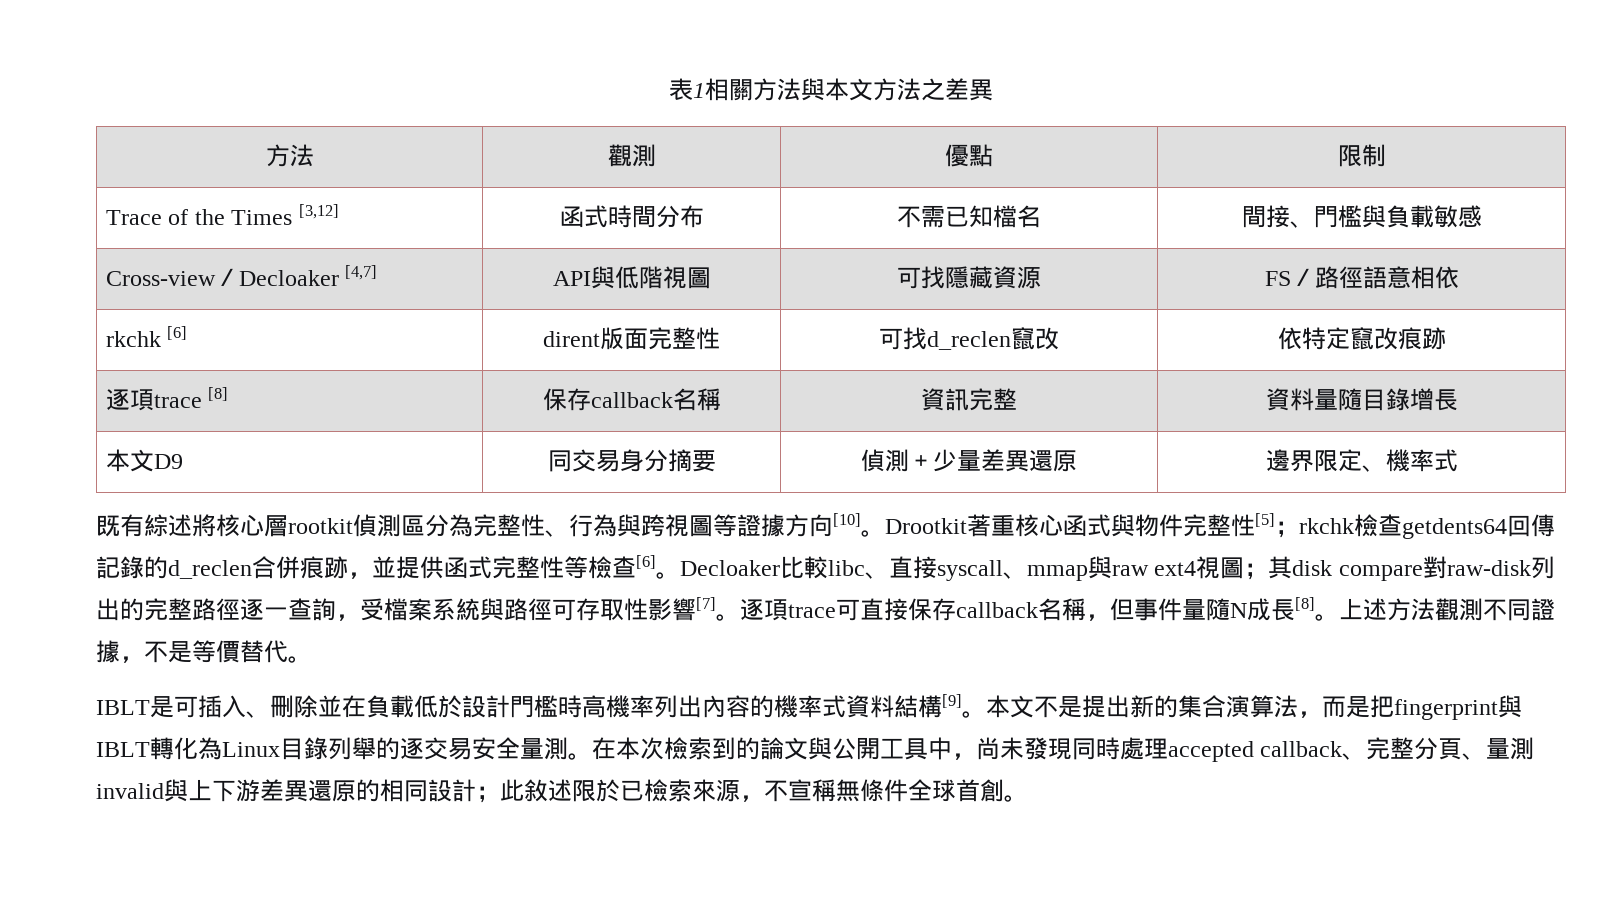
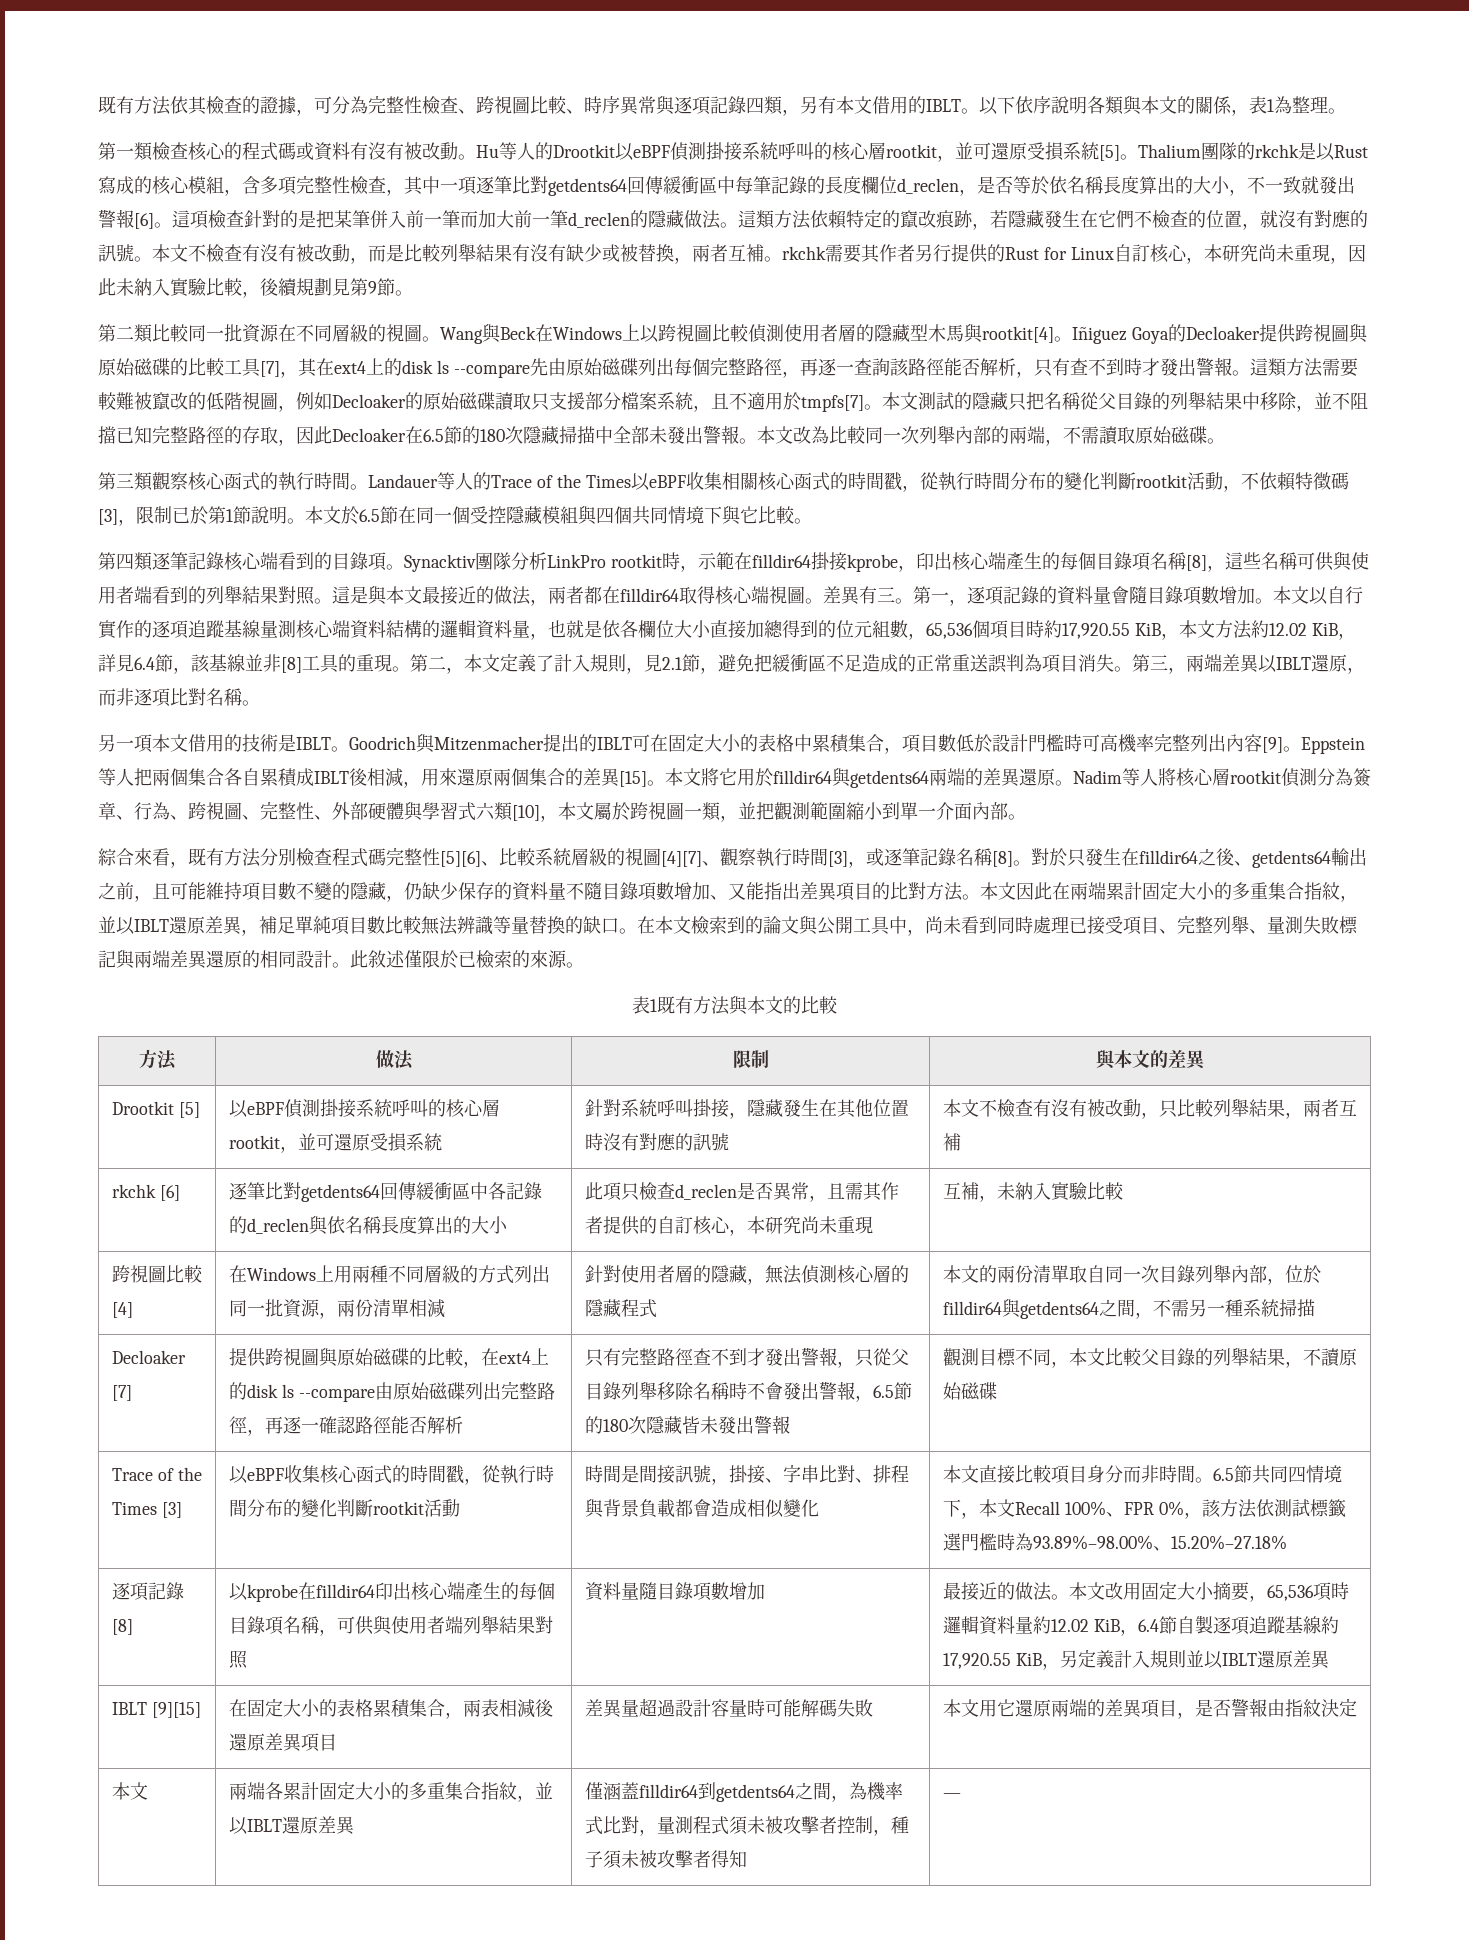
[669,78,993,101] [265,144,314,167] [607,144,656,167] [945,144,993,167] [1337,144,1386,167] [105,204,339,225] [559,205,704,228] [897,205,1041,228] [1241,205,1482,228] [105,265,378,286] [552,266,711,289] [897,266,1041,289] [1264,266,1459,289] [105,326,188,347] [543,327,720,350] [879,327,1059,350] [1277,327,1446,350] [105,387,229,411] [542,388,721,411] [921,388,1017,411] [1265,388,1458,411] [105,449,183,472] [547,449,716,472] [861,449,1077,472] [1265,449,1458,472] [96,513,861,537] [861,513,1555,539] [96,555,656,579] [656,556,1555,581] [96,597,716,621] [716,597,1315,621] [1315,598,1555,621] [96,640,312,663] [96,694,962,718] [962,695,1522,720] [96,737,664,760] 表1相關方法與本文方法之差異 // 方法 | 觀測 | 優點 | 限制 // Trace of the Times [3,12] | 函式時間分布 | 不需已知檔名 | 間接、門檻與負載敏感 // Cross-view／Decloaker [4,7] | API與低階視圖 | 可找隱藏資源 | FS／路徑語意相依 // rkchk [6] | dirent版面完整性 | 可找d_reclen竄改 | 依特定竄改痕跡 // 逐項trace [8] | 保存callback名稱 | 資訊完整 | 資料量隨目錄增長 // 本文D9 | 同交易身分摘要 | 偵測＋少量差異還原 | 邊界限定、機率式 // 既有綜述將核心層rootkit偵測區分為完整性、行為與跨視圖等證據方向[10]。Drootkit著重核心函式與物件完整性[5]；rkchk檢查getdents64回傳記錄的d_reclen合併痕跡，並提供函式完整性等檢查[6]。Decloaker比較libc、直接syscall、mmap與raw ext4視圖；其disk compare對raw-disk列出的完整路徑逐一查詢，受檔案系統與路徑可存取性影響[7]。逐項trace可直接保存callback名稱，但事件量隨N成長[8]。上述方法觀測不同證據，不是等價替代。 // IBLT是可插入、刪除並在負載低於設計門檻時高機率列出內容的機率式資料結構[9]。本文不是提出新的集合演算法，而是把fingerprint與IBLT轉化為Linux目錄列舉的逐交易安全量測。在本次 -> [98,95,1346,116] [98,142,1368,162] [98,175,1355,196] [98,209,1368,230] [98,243,1366,264] [98,278,413,298] [98,323,1368,344] [98,357,1358,378] [98,391,1368,412] [98,425,1225,446] [98,472,1349,492] [98,505,812,526] [98,551,1369,572] [98,585,1363,606] [98,620,1356,640] [98,653,1365,674] [98,688,260,707] [98,733,1365,754] [98,767,1371,788] [98,801,1026,822] [98,847,1367,868] [98,881,1358,902] [98,916,691,936] 既有方法依其檢查的證據，可分為完整性檢查、跨視圖比較、時序異常與逐項記錄四類，另有本文借用的IBLT。以下依序說明各類與本文的關係，表1為整理。 // 第一類檢查核心的程式碼或資料有沒有被改動。Hu等人的Drootkit以eBPF偵測掛接系統呼叫的核心層rootkit，並可還原受損系統[5]。Thalium團隊的rkchk是以Rust寫成的核心模組，含多項完整性檢查，其中一項逐筆比對getdents64回傳緩衝區中每筆記錄的長度欄位d_reclen，是否等於依名稱長度算出的大小，不一致就發出警報[6]。這項檢查針對的是把某筆併入前一筆而加大前一筆d_reclen的隱藏做法。這類方法依賴特定的竄改痕跡，若隱藏發生在它們不檢查的位置，就沒有對應的訊號。本文不檢查有沒有被改動，而是比較列舉結果有沒有缺少或被替換，兩者互補。rkchk需要其作者另行提供的Rust for Linux自訂核心，本研究尚未重現，因此未納入實驗比較，後續規劃見第9節。 // 第二類比較同一批資源在不同層級的視圖。Wang與Beck在Windows上以跨視圖比較偵測使用者層的隱藏型木馬與rootkit[4]。Iñiguez Goya的Decloaker提供跨視圖與原始磁碟的比較工具[7]，其在ext4上的disk ls --compare先由原始磁碟列出每個完整路徑，再逐一查詢該路徑能否解析，只有查不到時才發出警報。這類方法需要較難被竄改的低階視圖，例如Decloaker的原始磁碟讀取只支援部分檔案系統，且不適用於tmpfs[7]。本文測試的隱藏只把名稱從父目錄的列舉結果中移除，並不阻擋已知完整路徑的存取，因此Decloaker在6.5節的180次隱藏掃描中全部未發出警報。本文改為比較同一次列舉內部的兩端，不需讀取原始磁碟。 // 第三類觀察核心函式的執行時間。Landauer等人的Trace of the Times以eBPF收集相關核心函式的時間戳，從執行時間分布的變化判斷rootkit活動，不依賴特徵碼[3]，限制已於第1節說明。本文於6.5節在同一個受控隱藏模組與四個共同情境下與它比較。 // 第四類逐筆記錄核心端看到的目錄項。Synacktiv團隊分析LinkPro rootkit時，示範在filldir64掛接kprobe，印出核心端產生的每個目錄項名稱[8]，這些名稱可供與使用者端看到的列舉結果對照。這是與本文最接近的做法，兩者都在filldir64取得核心端視圖。差異有三。第一，逐項記錄的資料量會隨目錄項數增加。本文以自行實作的逐項追蹤基線量測核心端資料結構的邏輯資料量，也就是依各欄位大小直接加總得到的位元組數，65,536個項目時約17,920.55 KiB，本文方法約12.02 KiB，詳見6.4節，該基線並非[8]工具的重現。第二，本文定義了計入規則，見2.1節，避免把緩衝區不足造成的正常重送誤判為項目消失。第三，兩端差異以IBLT還原，而非逐項比對名稱。 // 另一項本文借用的技術是IBLT。Goodrich與Mitzenmacher提出的IBLT可在固定大小的表格中累積集合，項目數低於設計門檻時可高機率完整列出內容[9]。Eppstein等人把兩個集合各自累積成IBLT後相減，用來還原兩個集合的差異[15]。本文將它用於filldir64與getdents64兩端的差異還原。Nadim等人將核心層rootkit偵測分為簽章、行為、跨視圖、完整性、外部硬體與學習式六類[10]，本文屬於跨視圖一類，並把觀測範圍縮小到單一介面內部。 // 綜合來看，既有方法分別檢查程式碼完整性[5][6]、比較系統層級的視圖[4][7]、觀察執行時間[3]，或逐筆記錄名稱[8]。對於只發生在filldir64之後、getdents64輸出之前，且可能維持項目數不變的隱藏，仍缺少保存的資料量不隨目錄項數增加、又能指出差異項目的比對方法。本文因此在兩端累計固定大小的多重集合指紋，並以IBLT還原差異，補足單純項目數比較無法辨識等量替換的缺口。在本文
[1024,737,1072,760] 發現 -> [961,916,997,934] 看到
[1168,737,1535,762] [96,779,260,802] accepted callback、完整分頁、量測invalid與上下游 -> [1069,915,1358,935] [98,949,170,969] 已接受項目、完整列舉、量測失敗標記與兩端
[476,779,1028,803] ；此敘述限於已檢索來源，不宣稱無條件全球首創。 -> [332,950,584,969] [632,995,838,1015] [139,1049,177,1070] [375,1050,414,1070] [732,1050,769,1068] [1096,1050,1207,1070] [111,1101,200,1118] [228,1099,500,1118] [228,1133,442,1153] [584,1099,909,1119] [584,1133,729,1151] [942,1098,1357,1119] [942,1133,961,1151] [111,1184,180,1201] [228,1182,542,1202] [228,1215,508,1235] [584,1182,899,1202] [584,1216,873,1236] [942,1182,1124,1202] [111,1265,203,1283] [111,1302,133,1318] [228,1265,550,1284] [228,1299,445,1319] [584,1265,909,1285] [584,1299,657,1318] [942,1264,1321,1285] [942,1298,1315,1319] [111,1350,186,1364] [111,1385,132,1401] [228,1347,549,1368] [228,1381,555,1402] [228,1416,463,1436] [584,1347,909,1368] [584,1381,912,1402] [584,1415,790,1434] [942,1347,1357,1368] [942,1382,997,1401] [111,1467,202,1481] [111,1502,182,1518] [228,1465,554,1485] [228,1499,460,1517] [584,1464,909,1485] [584,1498,819,1518] [942,1465,1342,1484] [942,1499,1346,1519] [942,1533,1287,1551] [111,1582,184,1601] [111,1619,133,1635] [228,1582,555,1602] [228,1615,553,1636] [228,1650,248,1669] [584,1582,765,1601] [942,1581,1349,1602] [942,1615,1339,1636] [942,1649,1330,1670] [111,1702,201,1718] [228,1698,554,1719] [228,1733,337,1752] [584,1698,873,1718] [942,1698,1357,1719] [111,1782,148,1800] [228,1781,553,1802] [228,1816,355,1835] [584,1782,903,1802] [584,1816,909,1836] [584,1850,747,1869] [942,1793,961,1798] 。此敘述僅限於已檢索的來源。 // 表1既有方法與本文的比較 // 方法 | 做法 | 限制 | 與本文的差異 // Drootkit [5] | 以eBPF偵測掛接系統呼叫的核心層rootkit，並可還原受損系統 | 針對系統呼叫掛接，隱藏發生在其他位置時沒有對應的訊號 | 本文不檢查有沒有被改動，只比較列舉結果，兩者互補 // rkchk [6] | 逐筆比對getdents64回傳緩衝區中各記錄的d_reclen與依名稱長度算出的大小 | 此項只檢查d_reclen是否異常，且需其作者提供的自訂核心，本研究尚未重現 | 互補，未納入實驗比較 // 跨視圖比較[4] | 在Windows上用兩種不同層級的方式列出同一批資源，兩份清單相減 | 針對使用者層的隱藏，無法偵測核心層的隱藏程式 | 本文的兩份清單取自同一次目錄列舉內部，位於filldir64與getdents64之間，不需另一種系統掃描 // Decloaker [7] | 提供跨視圖與原始磁碟的比較，在ext4上的disk ls --compare由原始磁碟列出完整路徑，再逐一確認路徑能否解析 | 只有完整路徑查不到才發出警報，只從父目錄列舉移除名稱時不會發出警報，6.5節的180次隱藏皆未發出警報 | 觀測目標不同，本文比較父目錄的列舉結果，不讀原始磁碟 // Trace of the Times [3] | 以eBPF收集核心函式的時間戳，從執行時間分布的變化判斷rootkit活動 | 時間是間接訊號，掛接、字串比對、排程與背景負載都會造成相似變化 | 本文直接比較項目身分而非時間。6.5節共同四情境下，本文Recall 100%、FPR 0%，該方法依測試標籤選門檻時為93.89%–98.00%、15.20%–27.18% // 逐項記錄[8] | 以kprobe在filldir64印出核心端產生的每個目錄項名稱，可供與使用者端列舉結果對照 | 資料量隨目錄項數增加 | 最接近的做法。本文改用固定大小摘要，65,536項時邏輯資料量約12.02 KiB，6.4節自製逐項追蹤基線約17,920.55 KiB，另定義計入規則並以IBLT還原差異 // IBLT [9][15] | 在固定大小的表格累積集合，兩表相減後還原差異項目 | 差異量超過設計容量時可能解碼失敗 | 本文用它還原兩端的差異項目，是否警報由指紋決定 // 本文 | 兩端各累計固定大小的多重集合指紋，並以IBLT還原差異 | 僅涵蓋filldir64到getdents64之間，為機率式比對，量測程式須未被攻擊者控制，種子須未被攻擊者得知 | —

